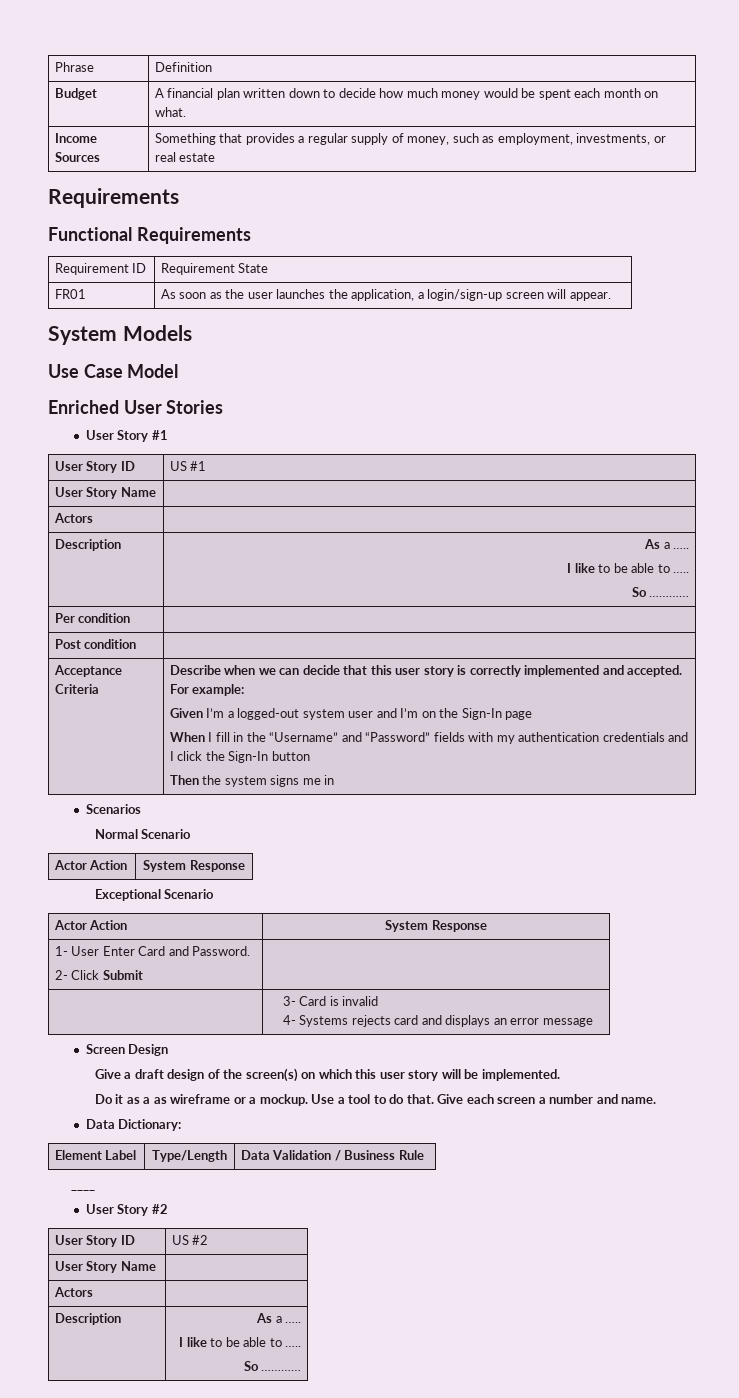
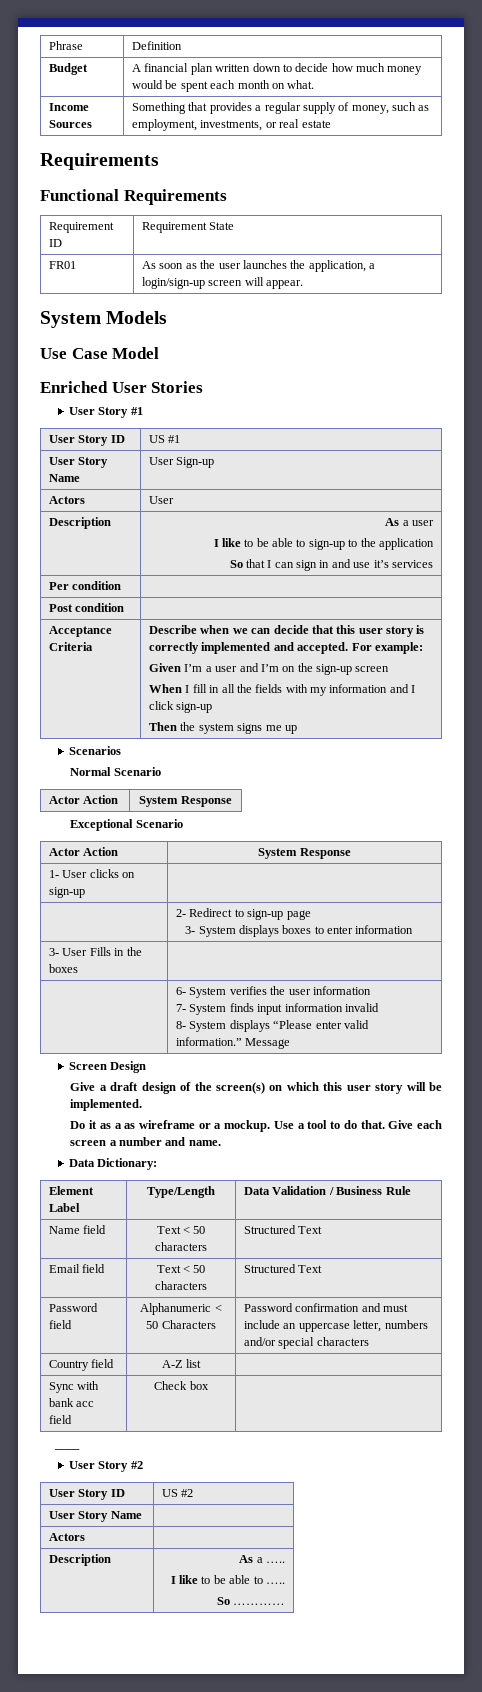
[53,513,93,523] [54,539,121,551] [644,539,690,549] [567,563,690,573] [631,587,690,597] // Actors | // Description | As a ….. // I like to be able to ….. // So ………… -> [149,457,215,468] [49,496,86,504] [149,496,175,504] [49,517,112,529] [385,518,434,526] [213,538,434,550] [229,559,433,571] User Sign-up // Actors | User // Description | As a user // I like to be able to sign-up to the application // So that I can sign in and use it’s services
[237,708,345,720] logged-out system -> (212, 669) none
[461,708,533,720] Sign-In page -> [316,664,390,675] sign-up screen
[246,732,431,742] the “Username” and “Password” -> [221,684,252,693] all the
[518,732,665,742] authentication credentials -> [329,684,388,693] information
[205,751,310,763] the Sign-In button -> [176,702,213,713] sign-up
[324,775,335,785] in -> [284,725,297,734] up
[102,946,251,956] [54,970,143,980] [282,996,379,1006] [282,1015,593,1027] Enter Card and Password. // 2- Click Submit | // | 3- Card is invalid // 4- Systems rejects card and displays an error message -> [89,869,136,878] [49,887,86,898] [176,908,311,920] [185,925,414,937] [49,947,142,956] [49,964,79,973] [176,986,371,998] [176,1003,379,1015] [176,1020,369,1032] [176,1037,291,1049] clicks on sign-up | // | 2- Redirect to sign-up page // 3- System displays boxes to enter information // 3- User Fills in the boxes | // | 6- System verifies the user information // 7- System finds input information invalid // 8- System displays “Please enter valid information.” Message
(424, 1155) none -> [49,1225,107,1234] [156,1226,206,1234] [155,1242,207,1251] [244,1225,323,1234] [49,1264,106,1273] [156,1265,206,1273] [155,1281,207,1290] [244,1264,323,1273] [49,1303,99,1312] [49,1320,73,1329] [140,1303,222,1315] [146,1320,216,1329] [244,1303,409,1312] [244,1320,428,1332] [244,1337,369,1349] [49,1359,115,1371] [161,1359,202,1368] [49,1381,100,1393] [49,1398,95,1407] [49,1415,73,1424] [154,1381,209,1390] // Name field | Text < 50 characters | Structured Text // Email field | Text < 50 characters | Structured Text // Password field | Alphanumeric < 50 Characters | Password confirmation and must include an uppercase letter, numbers and/or special characters // Country field | A-Z list | // Sync with bank acc field | Check box |

